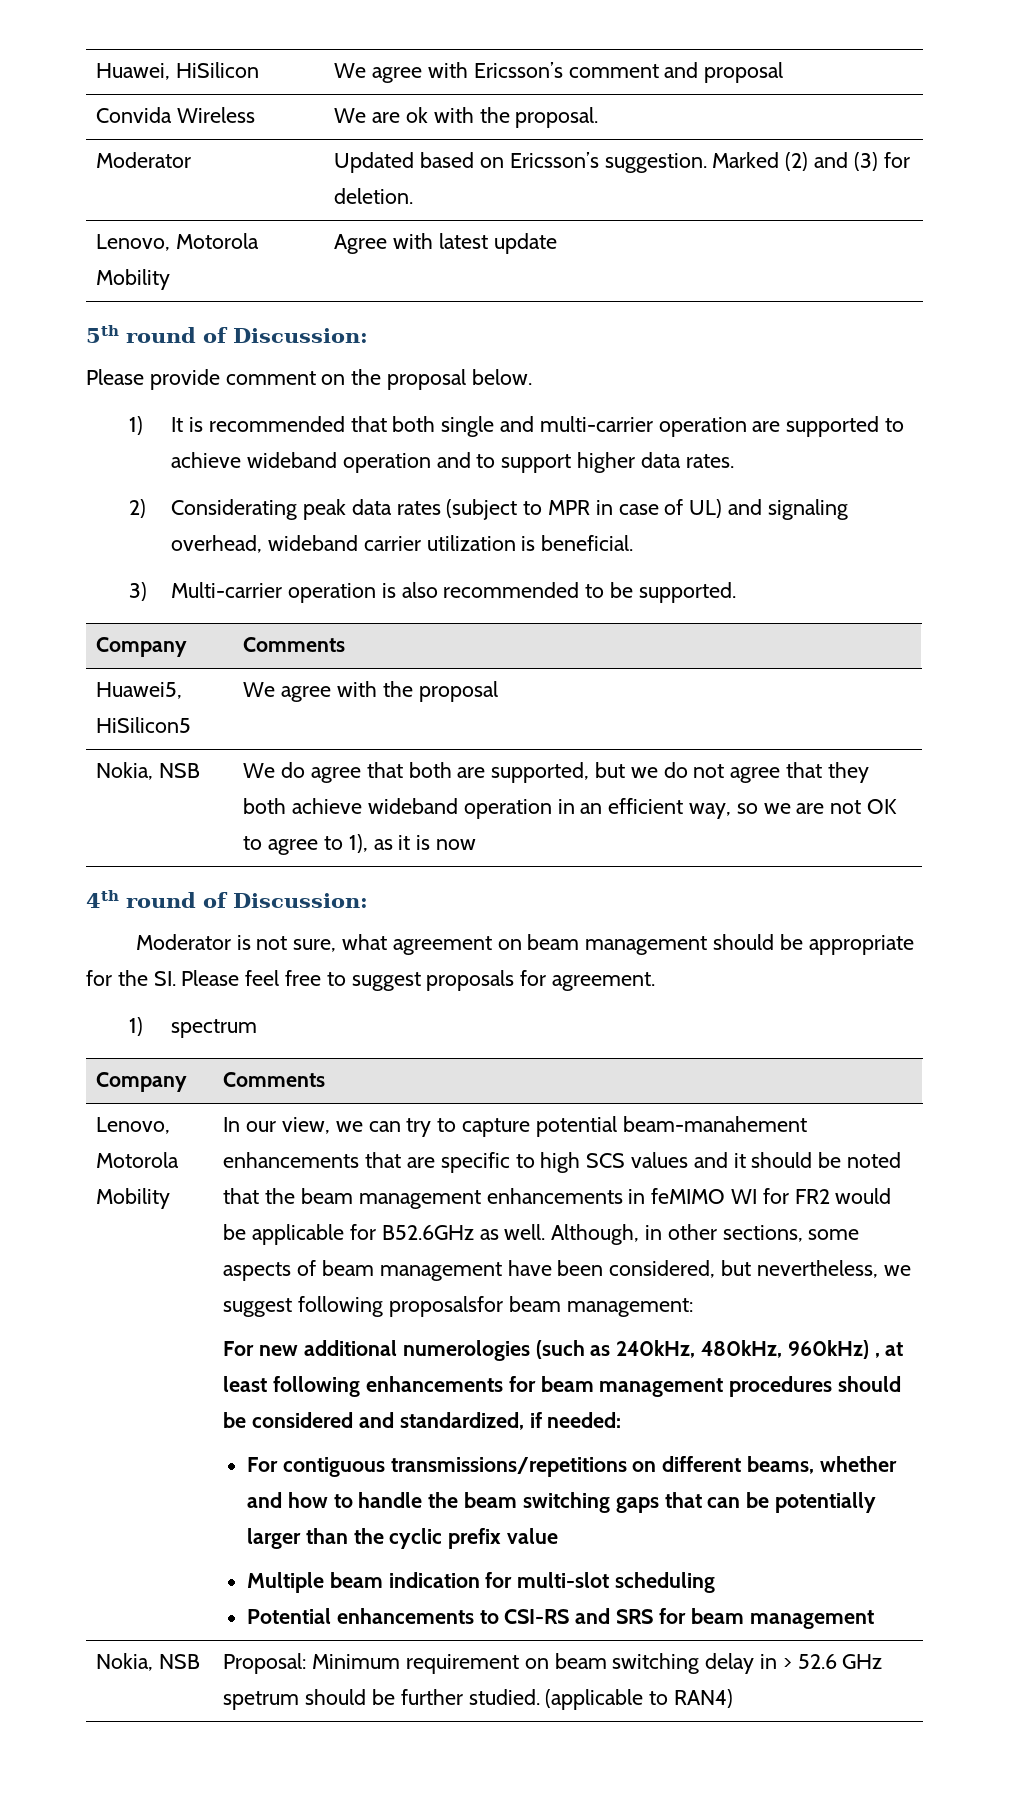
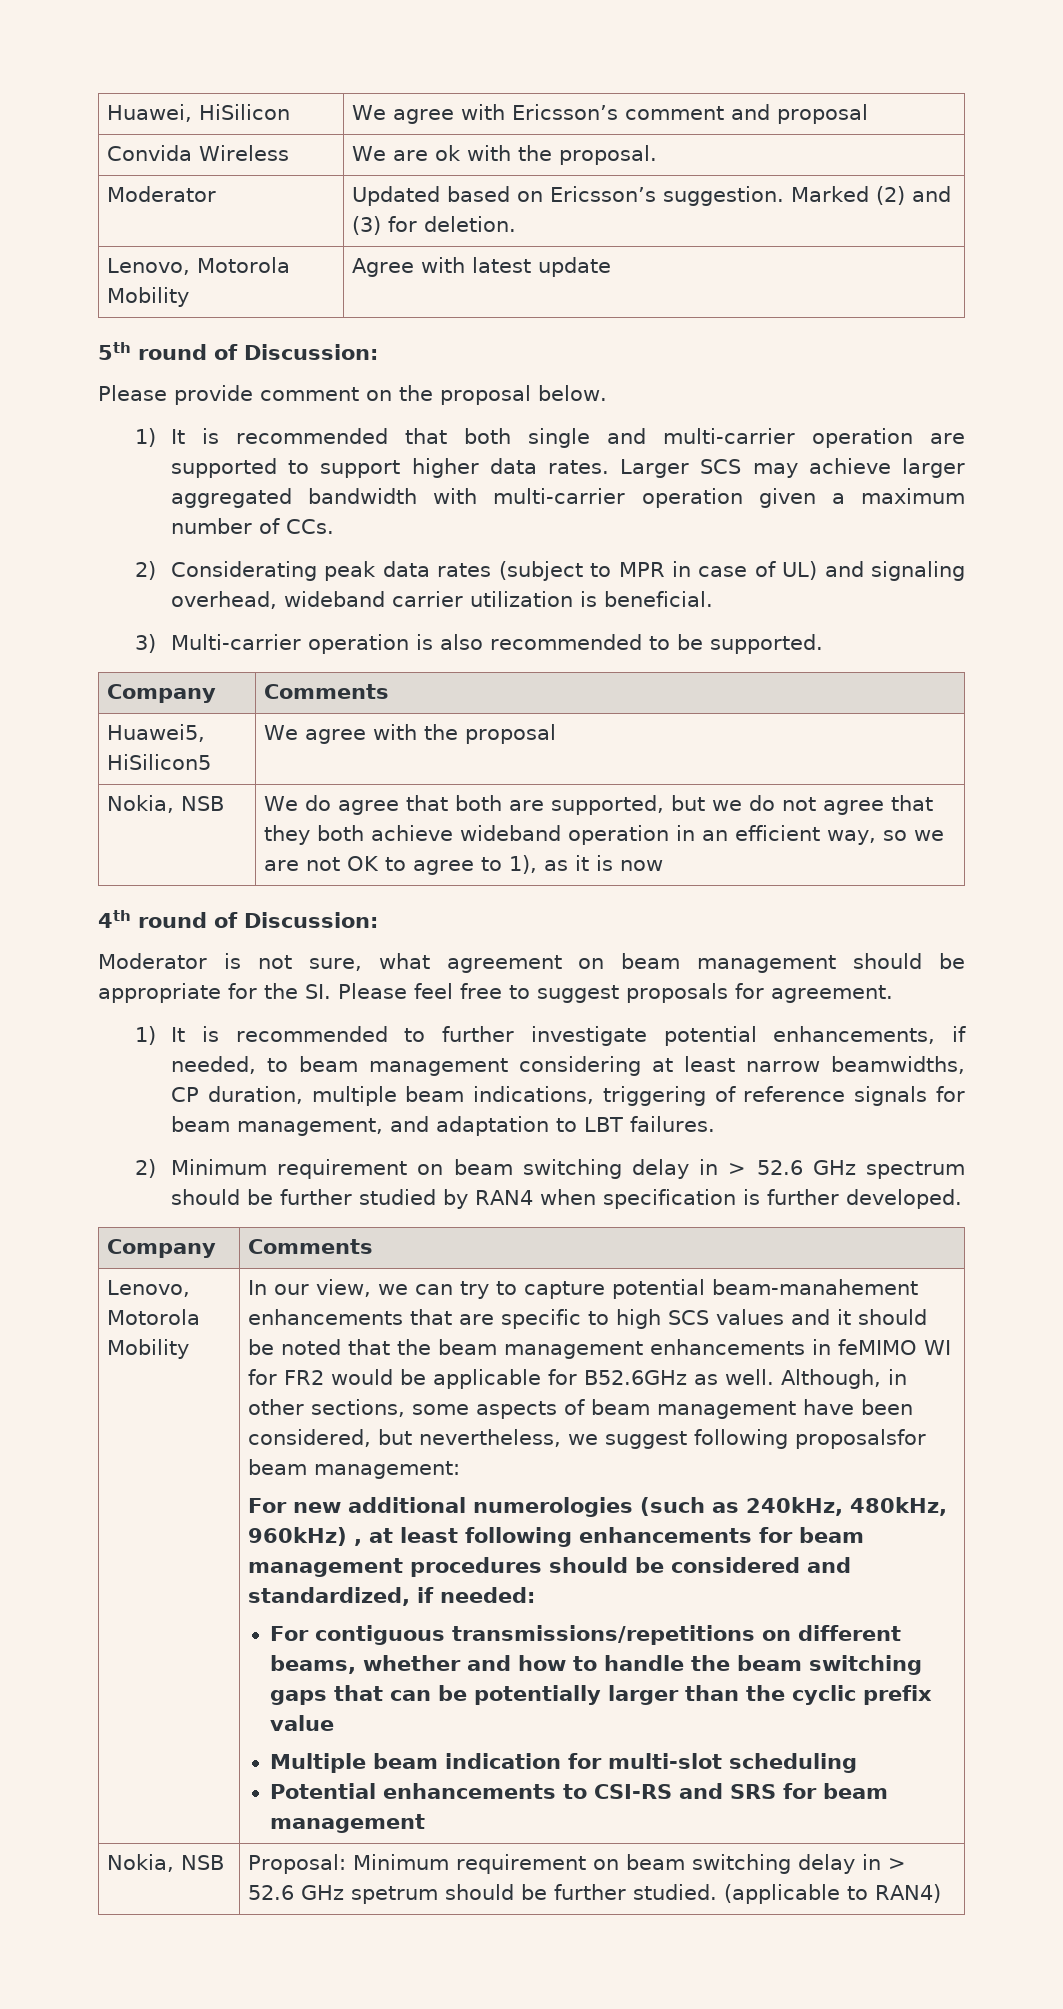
[171,452,496,473] achieve wideband operation and to -> (310, 467) none
(734, 461) none -> [620,458,965,478] [171,488,965,508] [171,518,335,534] Larger SCS may achieve larger aggregated bandwidth with multi-carrier operation given a maximum number of CCs.
[171,1019,258,1038] spectrum -> [171,1026,966,1046] [171,1056,965,1076] [171,1086,965,1106] [171,1116,716,1136] [134,1159,965,1179] [171,1189,962,1209] It is recommended to further investigate potential enhancements, if needed, to beam management considering at least narrow beamwidths, CP duration, multiple beam indications, triggering of reference signals for beam management, and adaptation to LBT failures. // 2) Minimum requirement on beam switching delay in > 52.6 GHz spectrum should be further studied by RAN4 when specification is further developed.

